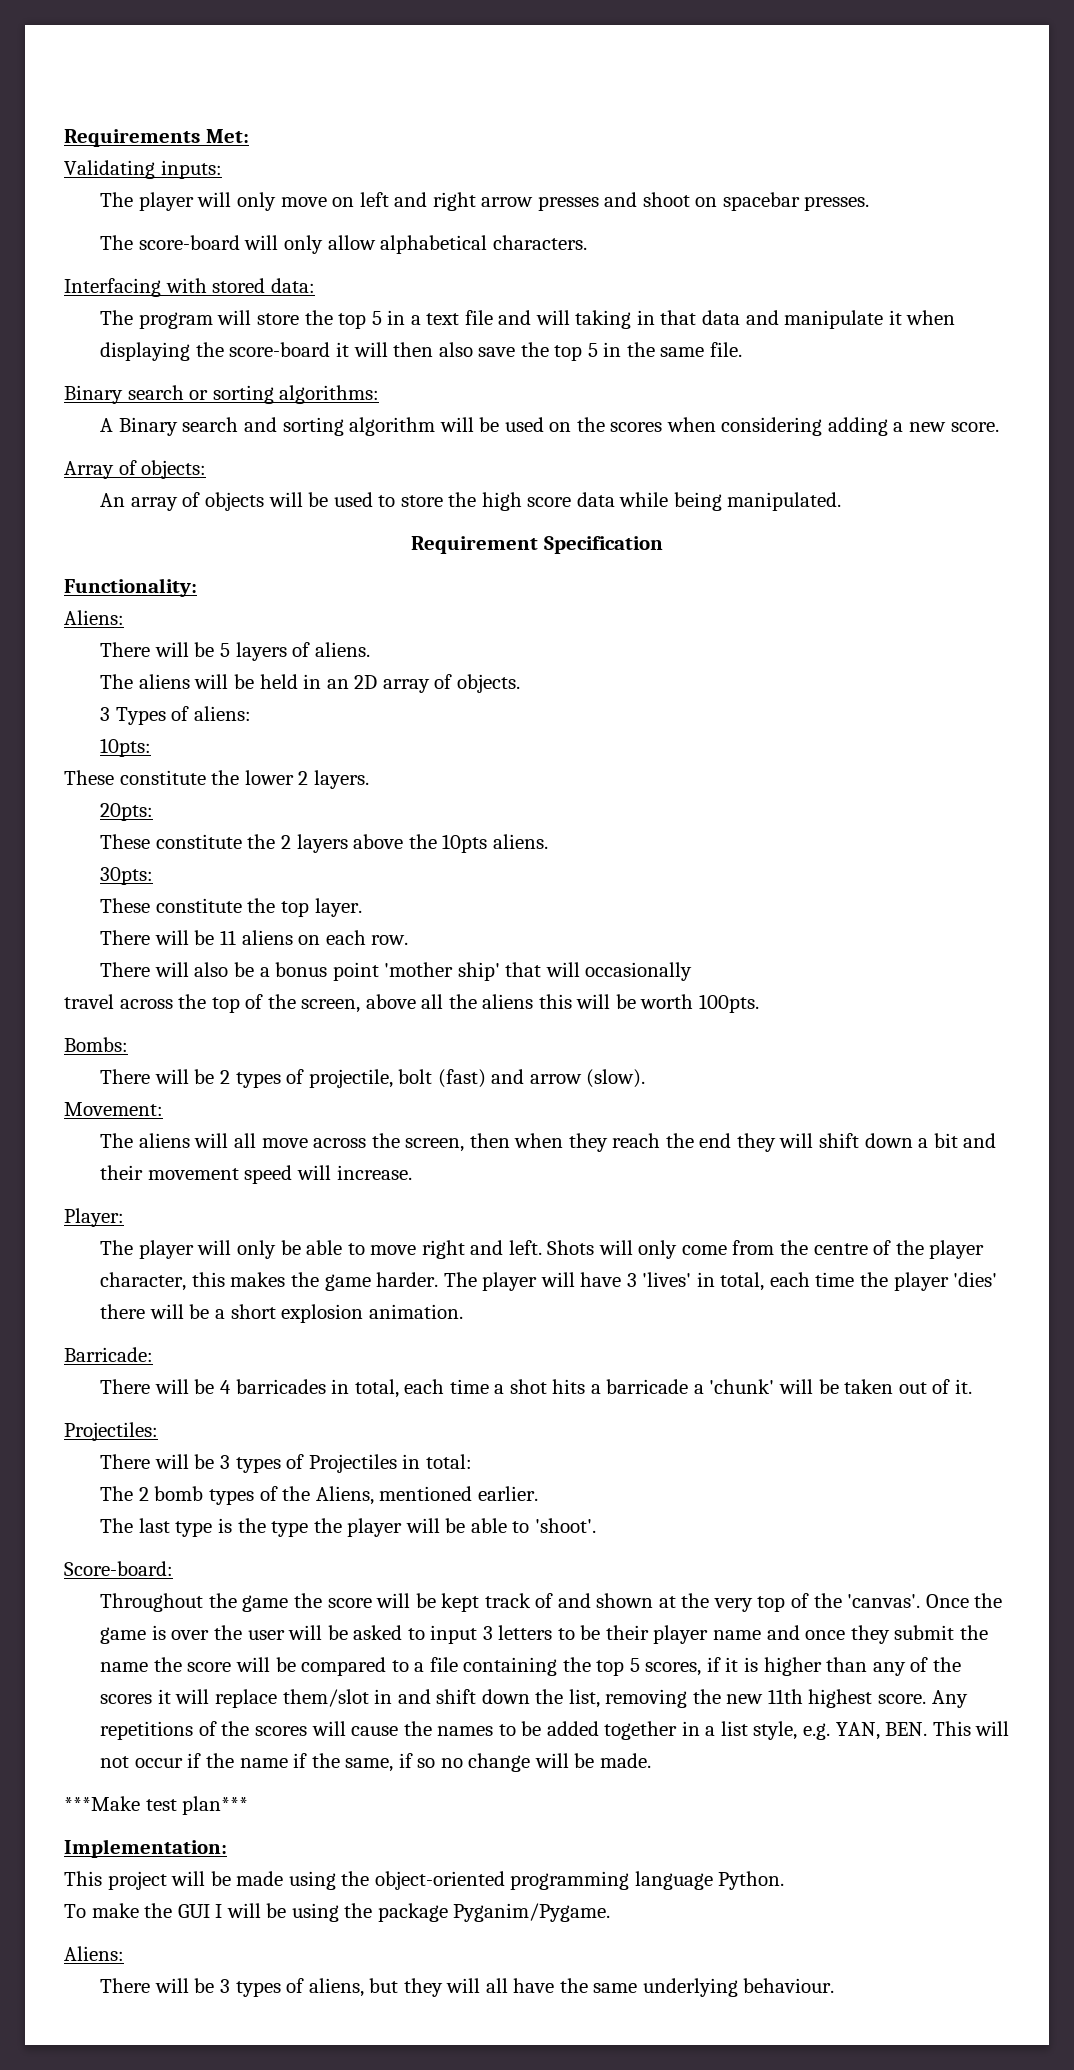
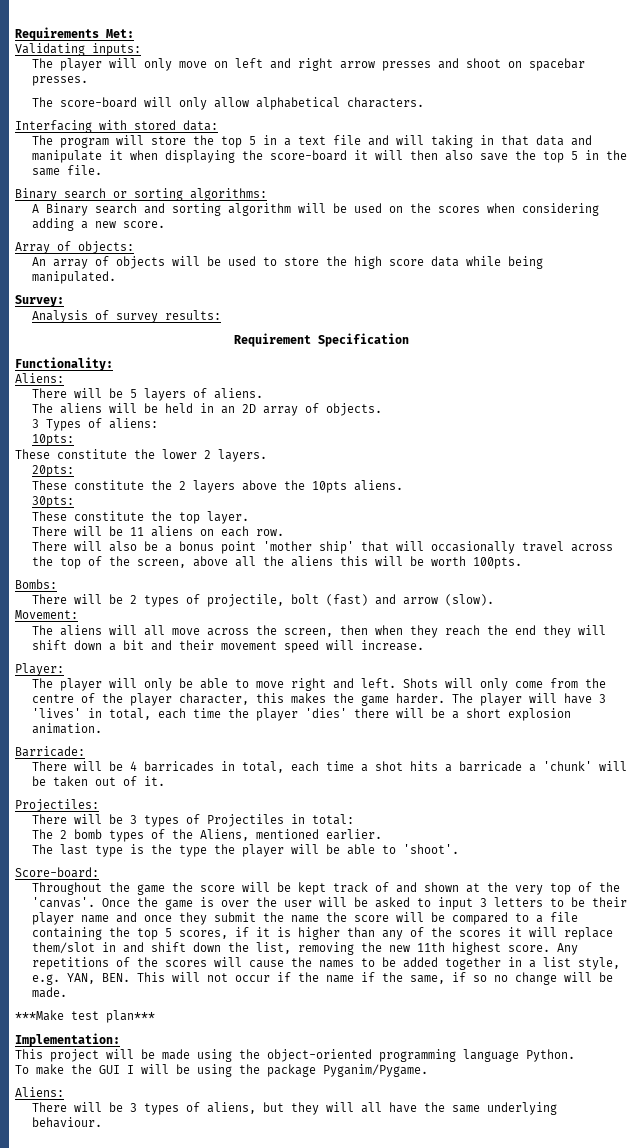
(842, 501) none -> [15,295,64,307] [31,310,221,323] // Survey: // Analysis of survey results:
(693, 971) // -> (515, 547) none

